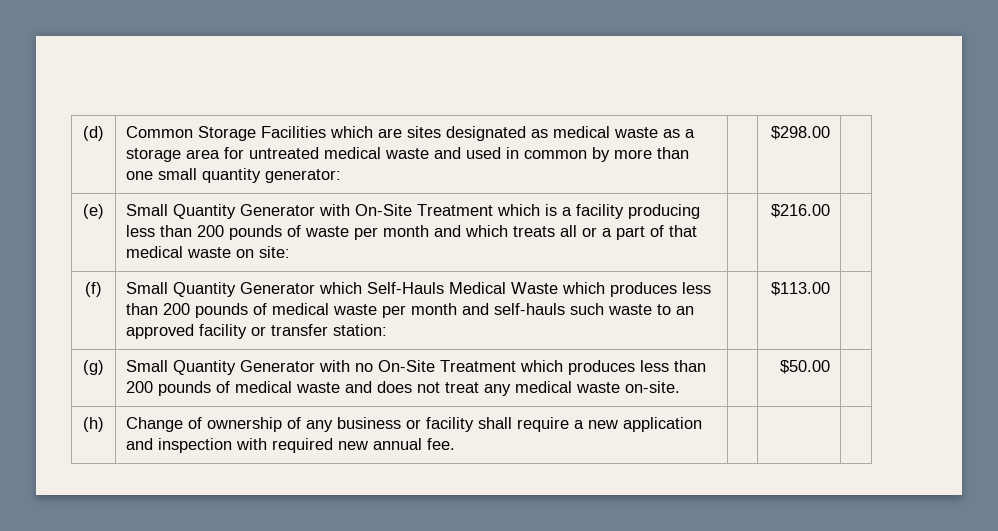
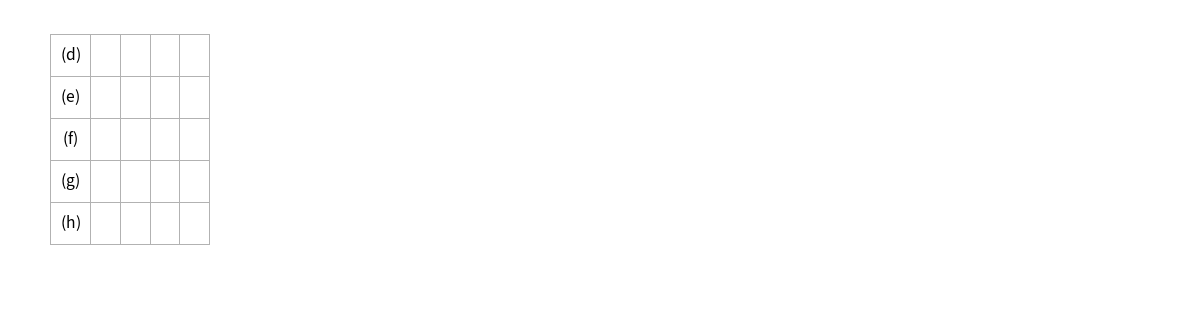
[126,126,696,141] [126,147,690,162] [126,168,342,183] [770,126,830,140] [83,204,104,219] [126,204,701,219] [126,225,698,240] [126,246,291,258] [770,204,830,218] [85,282,102,297] [126,282,712,297] [126,303,695,318] [126,324,388,339] [770,282,830,296] [83,360,104,375] [126,360,707,375] [126,381,681,396] [779,360,830,374] [83,417,104,432] [126,417,703,432] [126,438,456,453] Common Storage Facilities which are sites designated as medical waste as a storage area for untreated medical waste and used in common by more than one small quantity generator: | | $298.00 | // (e) | Small Quantity Generator with On-Site Treatment which is a facility producing less than 200 pounds of waste per month and which treats all or a part of that medical waste on site: | | $216.00 | // (f) | Small Quantity Generator which Self-Hauls Medical Waste which produces less than 200 pounds of medical waste per month and self-hauls such waste to an approved facility or transfer station: | | $113.00 | // (g) | Small Quantity Generator with no On-Site Treatment which produces less than 200 pounds of medical waste and does not treat any medical waste on-site. | | $50.00 | // (h) | Change of ownership of any business or facility shall require a new application and inspection with required new annual fee. -> [61,89,80,105] [63,131,78,147] [61,173,80,190] [60,215,81,231] | | | // (e) | | | | // (f) | | | | // (g) | | | | // (h) |

